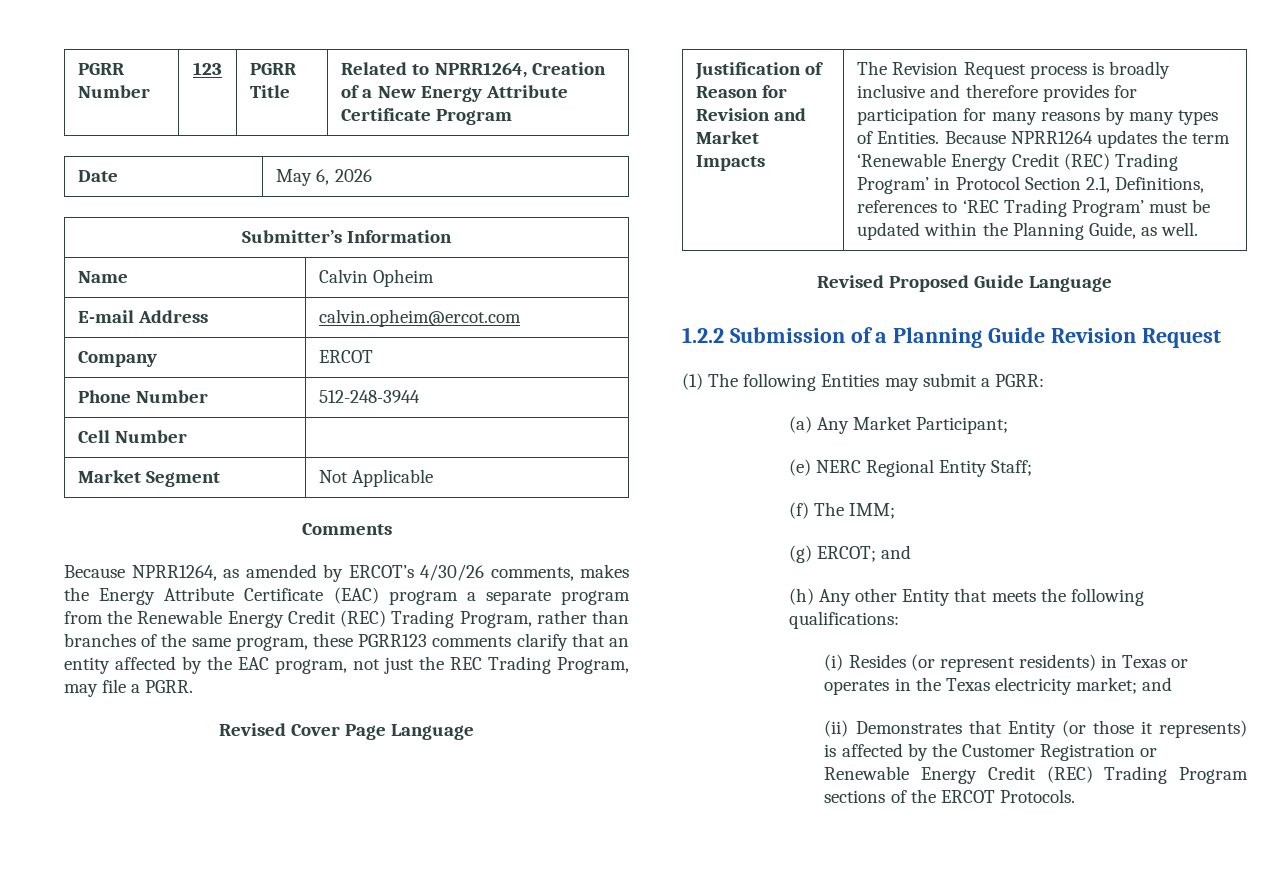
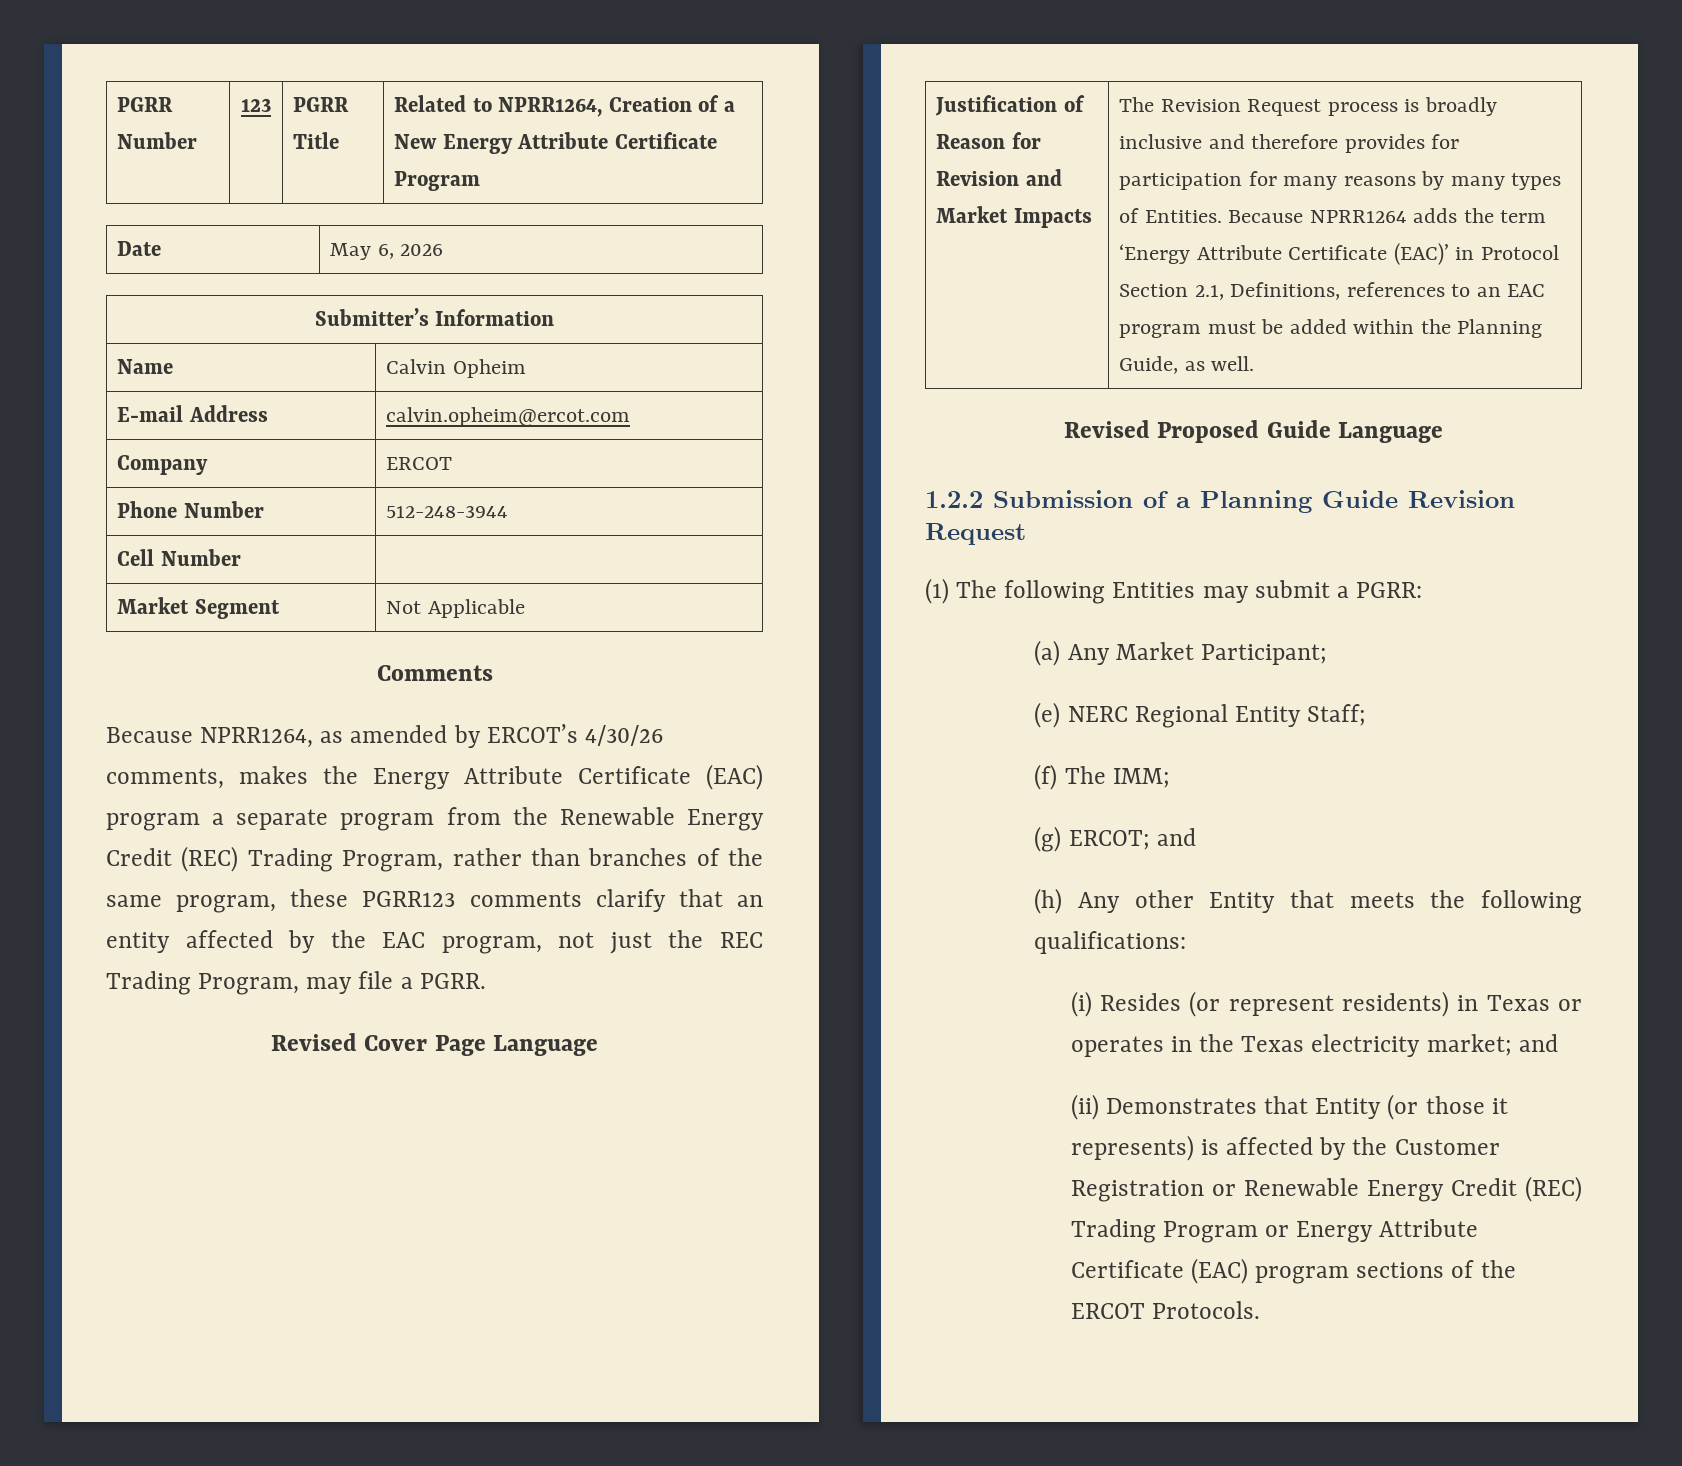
[1096,130,1157,148] updates -> [1413,208,1458,223] adds
[857,153,1178,171] [857,177,930,194] ‘Renewable Energy Credit (REC) Trading Program’ -> [1119,243,1449,265] ‘Energy Attribute Certificate (EAC)’
[962,199,1144,217] ‘REC Trading Program’ -> [1476,284,1546,297] [1119,324,1202,338] an EAC program
[857,222,921,240] updated -> [1289,319,1347,334] added
(1248, 775) none -> [1265,1219,1479,1243] [1070,1258,1350,1284] or Energy Attribute Certificate (EAC) program

